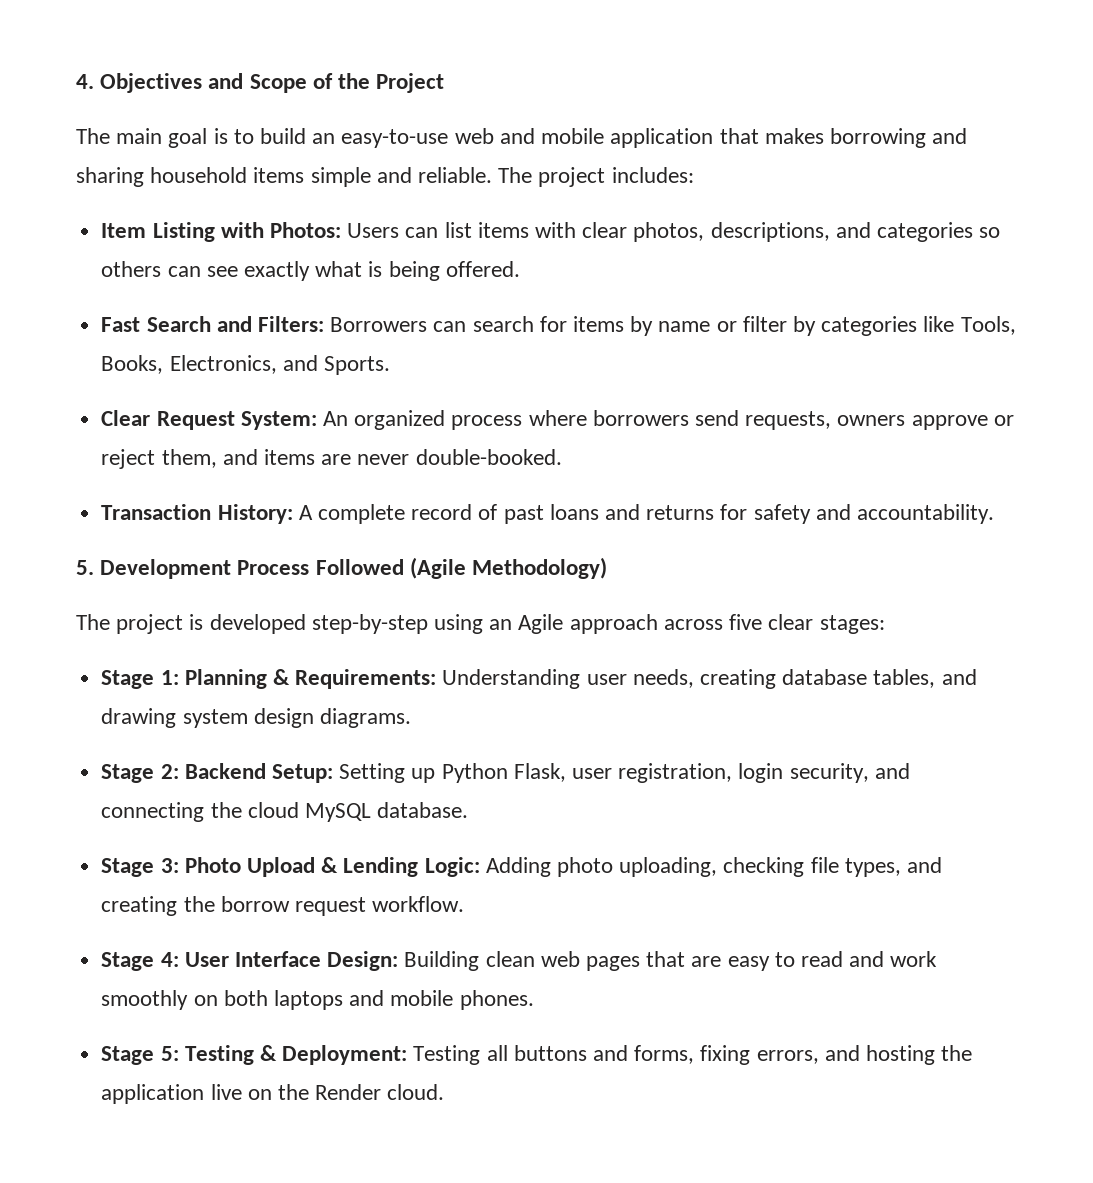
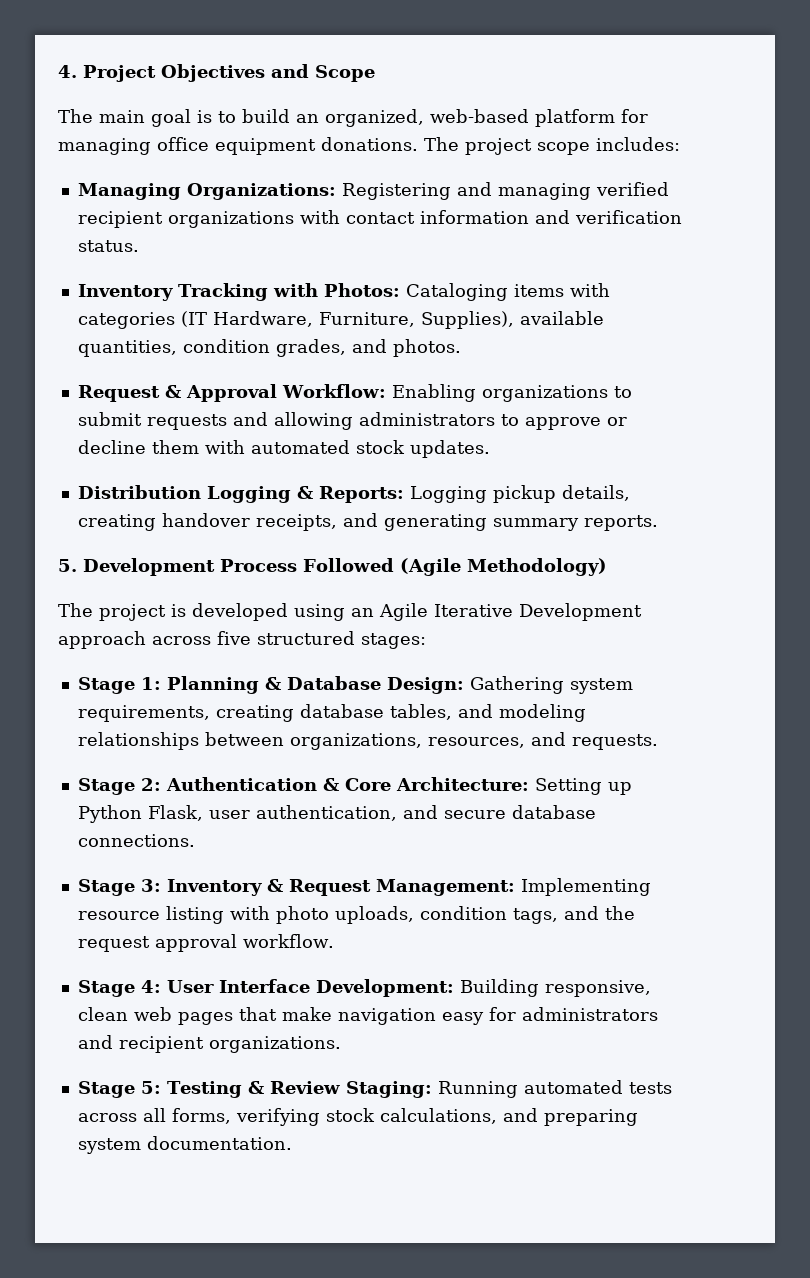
(94, 81) none -> [83,65,156,82] Project
[312,73,445,93] of the Project -> (375, 73) none
[341,128,968,148] [76,167,606,187] easy-to-use web and mobile application that makes borrowing and sharing household items simple and reliable. The project -> [325,109,648,127] [58,137,590,155] organized, web-based platform for managing office equipment donations. The project scope
[101,222,1001,242] [101,261,520,281] [101,316,1016,336] [101,355,390,375] [101,410,1014,430] [101,449,562,469] [101,504,995,524] Item Listing with Photos: Users can list items with clear photos, descriptions, and categories so others can see exactly what is being offered. // Fast Search and Filters: Borrowers can search for items by name or filter by categories like Tools, Books, Electronics, and Sports. // Clear Request System: An organized process where borrowers send requests, owners approve or reject them, and items are never double-booked. // Transaction History: A complete record of past loans and returns for safety and accountability. -> [77,182,669,200] [77,210,682,228] [77,240,139,252] [77,283,610,301] [77,311,604,329] [77,339,461,357] [77,384,632,402] [77,412,627,430] [77,440,490,458] [77,485,630,503] [77,513,658,531] Managing Organizations: Registering and managing verified recipient organizations with contact information and verification status. // Inventory Tracking with Photos: Cataloging items with categories (IT Hardware, Furniture, Supplies), available quantities, condition grades, and photos. // Request & Approval Workflow: Enabling organizations to submit requests and allowing administrators to approve or decline them with automated stock updates. // Distribution Logging & Reports: Logging pickup details, creating handover receipts, and generating summary reports.
[311,614,428,634] step-by-step -> (288, 612) none
(564, 624) none -> [434,603,642,621] Iterative Development
[768,614,814,630] clear -> [257,631,355,645] structured
[295,669,977,689] [101,708,411,728] [101,763,333,783] Requirements: Understanding user needs, creating database tables, and drawing system design diagrams. // Stage 2: Backend Setup: -> [286,676,633,694] [77,704,586,722] [77,732,658,750] [77,777,529,795] Database Design: Gathering system requirements, creating database tables, and modeling relationships between organizations, resources, and requests. // Stage 2: Authentication & Core Architecture:
[618,763,910,783] [101,802,469,822] [101,857,943,877] [101,896,366,916] registration, login security, and connecting the cloud MySQL database. // Stage 3: Photo Upload & Lending Logic: Adding photo uploading, checking file types, and creating the borrow request -> [255,805,596,821] [77,834,195,847] [77,878,651,896] [77,906,635,924] [77,934,237,952] authentication, and secure database connections. // Stage 3: Inventory & Request Management: Implementing resource listing with photo uploads, condition tags, and the request approval
[327,951,480,971] Design: Building -> [315,979,651,997] Development: Building responsive,
[691,951,938,971] [101,990,534,1010] [101,1045,973,1065] [101,1084,445,1104] are easy to read and work smoothly on both laptops and mobile phones. // Stage 5: Testing & Deployment: Testing all buttons and forms, fixing errors, and hosting the application live on the Render cloud. -> [281,1007,658,1025] [77,1035,341,1053] [77,1080,672,1098] [77,1108,638,1126] [77,1136,292,1154] make navigation easy for administrators and recipient organizations. // Stage 5: Testing & Review Staging: Running automated tests across all forms, verifying stock calculations, and preparing system documentation.

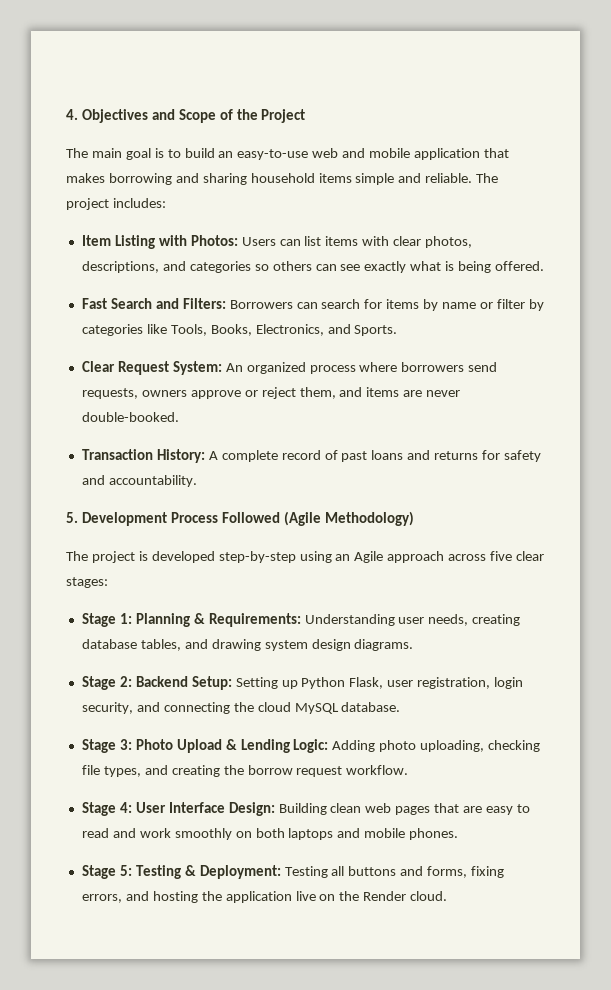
[83,65,156,82] Project -> (78, 114) none
(375, 73) none -> [219,109,306,123] of the Project
[325,109,648,127] [58,137,590,155] organized, web-based platform for managing office equipment donations. The project scope -> [237,148,509,160] [66,173,499,185] [66,198,109,210] easy-to-use web and mobile application that makes borrowing and sharing household items simple and reliable. The project
[77,182,669,200] [77,210,682,228] [77,240,139,252] [77,283,610,301] [77,311,604,329] [77,339,461,357] [77,384,632,402] [77,412,627,430] [77,440,490,458] [77,485,630,503] [77,513,658,531] Managing Organizations: Registering and managing verified recipient organizations with contact information and verification status. // Inventory Tracking with Photos: Cataloging items with categories (IT Hardware, Furniture, Supplies), available quantities, condition grades, and photos. // Request & Approval Workflow: Enabling organizations to submit requests and allowing administrators to approve or decline them with automated stock updates. // Distribution Logging & Reports: Logging pickup details, creating handover receipts, and generating summary reports. -> [81,235,473,249] [81,261,545,273] [81,298,544,311] [81,324,398,336] [81,361,498,375] [81,387,461,399] [81,412,179,422] [81,449,542,463] [81,475,197,487] Item Listing with Photos: Users can list items with clear photos, descriptions, and categories so others can see exactly what is being offered. // Fast Search and Filters: Borrowers can search for items by name or filter by categories like Tools, Books, Electronics, and Sports. // Clear Request System: An organized process where borrowers send requests, owners approve or reject them, and items are never double-booked. // Transaction History: A complete record of past loans and returns for safety and accountability.
(288, 612) none -> [218,551,296,563] step-by-step
[434,603,642,621] Iterative Development -> (384, 557) none
[257,631,355,645] structured -> [516,551,545,561] clear
[286,676,633,694] [77,704,586,722] [77,732,658,750] [77,777,529,795] Database Design: Gathering system requirements, creating database tables, and modeling relationships between organizations, resources, and requests. // Stage 2: Authentication & Core Architecture: -> [208,613,521,627] [81,639,414,651] [81,676,232,690] Requirements: Understanding user needs, creating database tables, and drawing system design diagrams. // Stage 2: Backend Setup:
[255,805,596,821] [77,834,195,847] [77,878,651,896] [77,906,635,924] [77,934,237,952] authentication, and secure database connections. // Stage 3: Inventory & Request Management: Implementing resource listing with photo uploads, condition tags, and the request approval -> [417,677,524,689] [81,702,401,714] [81,739,541,753] [81,765,343,777] registration, login security, and connecting the cloud MySQL database. // Stage 3: Photo Upload & Lending Logic: Adding photo uploading, checking file types, and creating the borrow request
[315,979,651,997] Development: Building responsive, -> [228,802,327,816] Design: Building
[281,1007,658,1025] [77,1035,341,1053] [77,1080,672,1098] [77,1108,638,1126] [77,1136,292,1154] make navigation easy for administrators and recipient organizations. // Stage 5: Testing & Review Staging: Running automated tests across all forms, verifying stock calculations, and preparing system documentation. -> [463,804,530,815] [81,828,459,840] [81,865,505,879] [81,891,448,903] are easy to read and work smoothly on both laptops and mobile phones. // Stage 5: Testing & Deployment: Testing all buttons and forms, fixing errors, and hosting the application live on the Render cloud.

